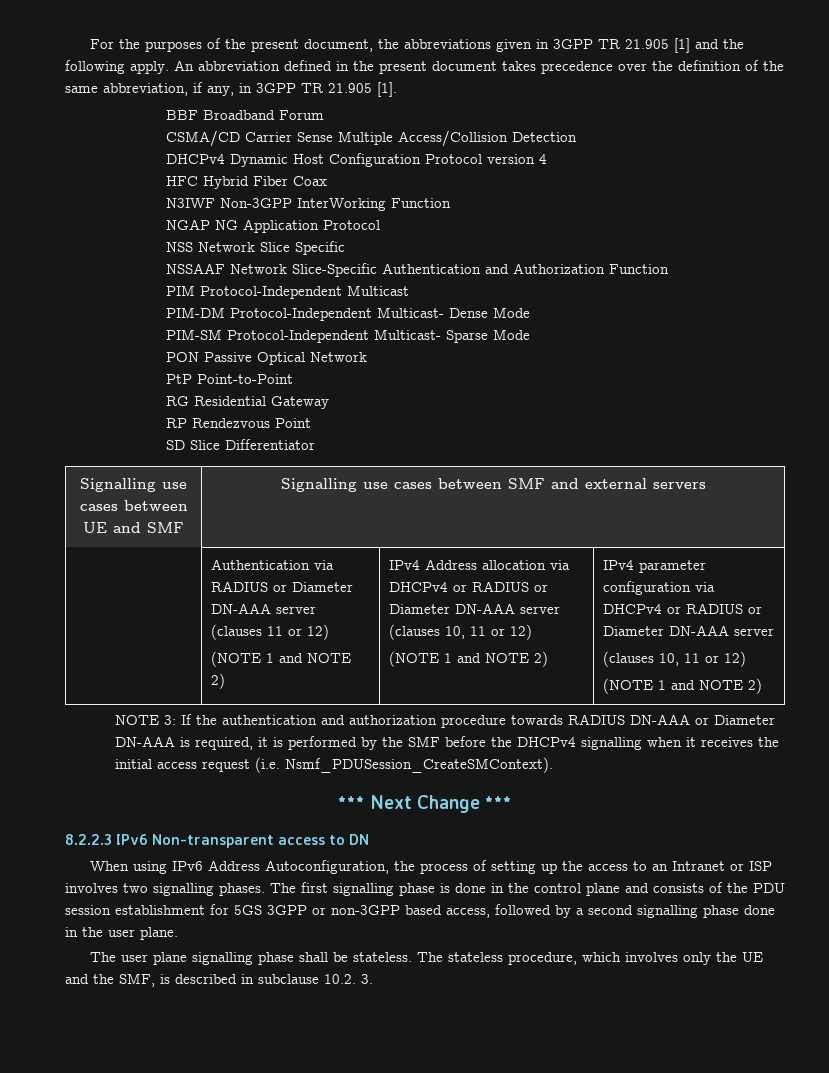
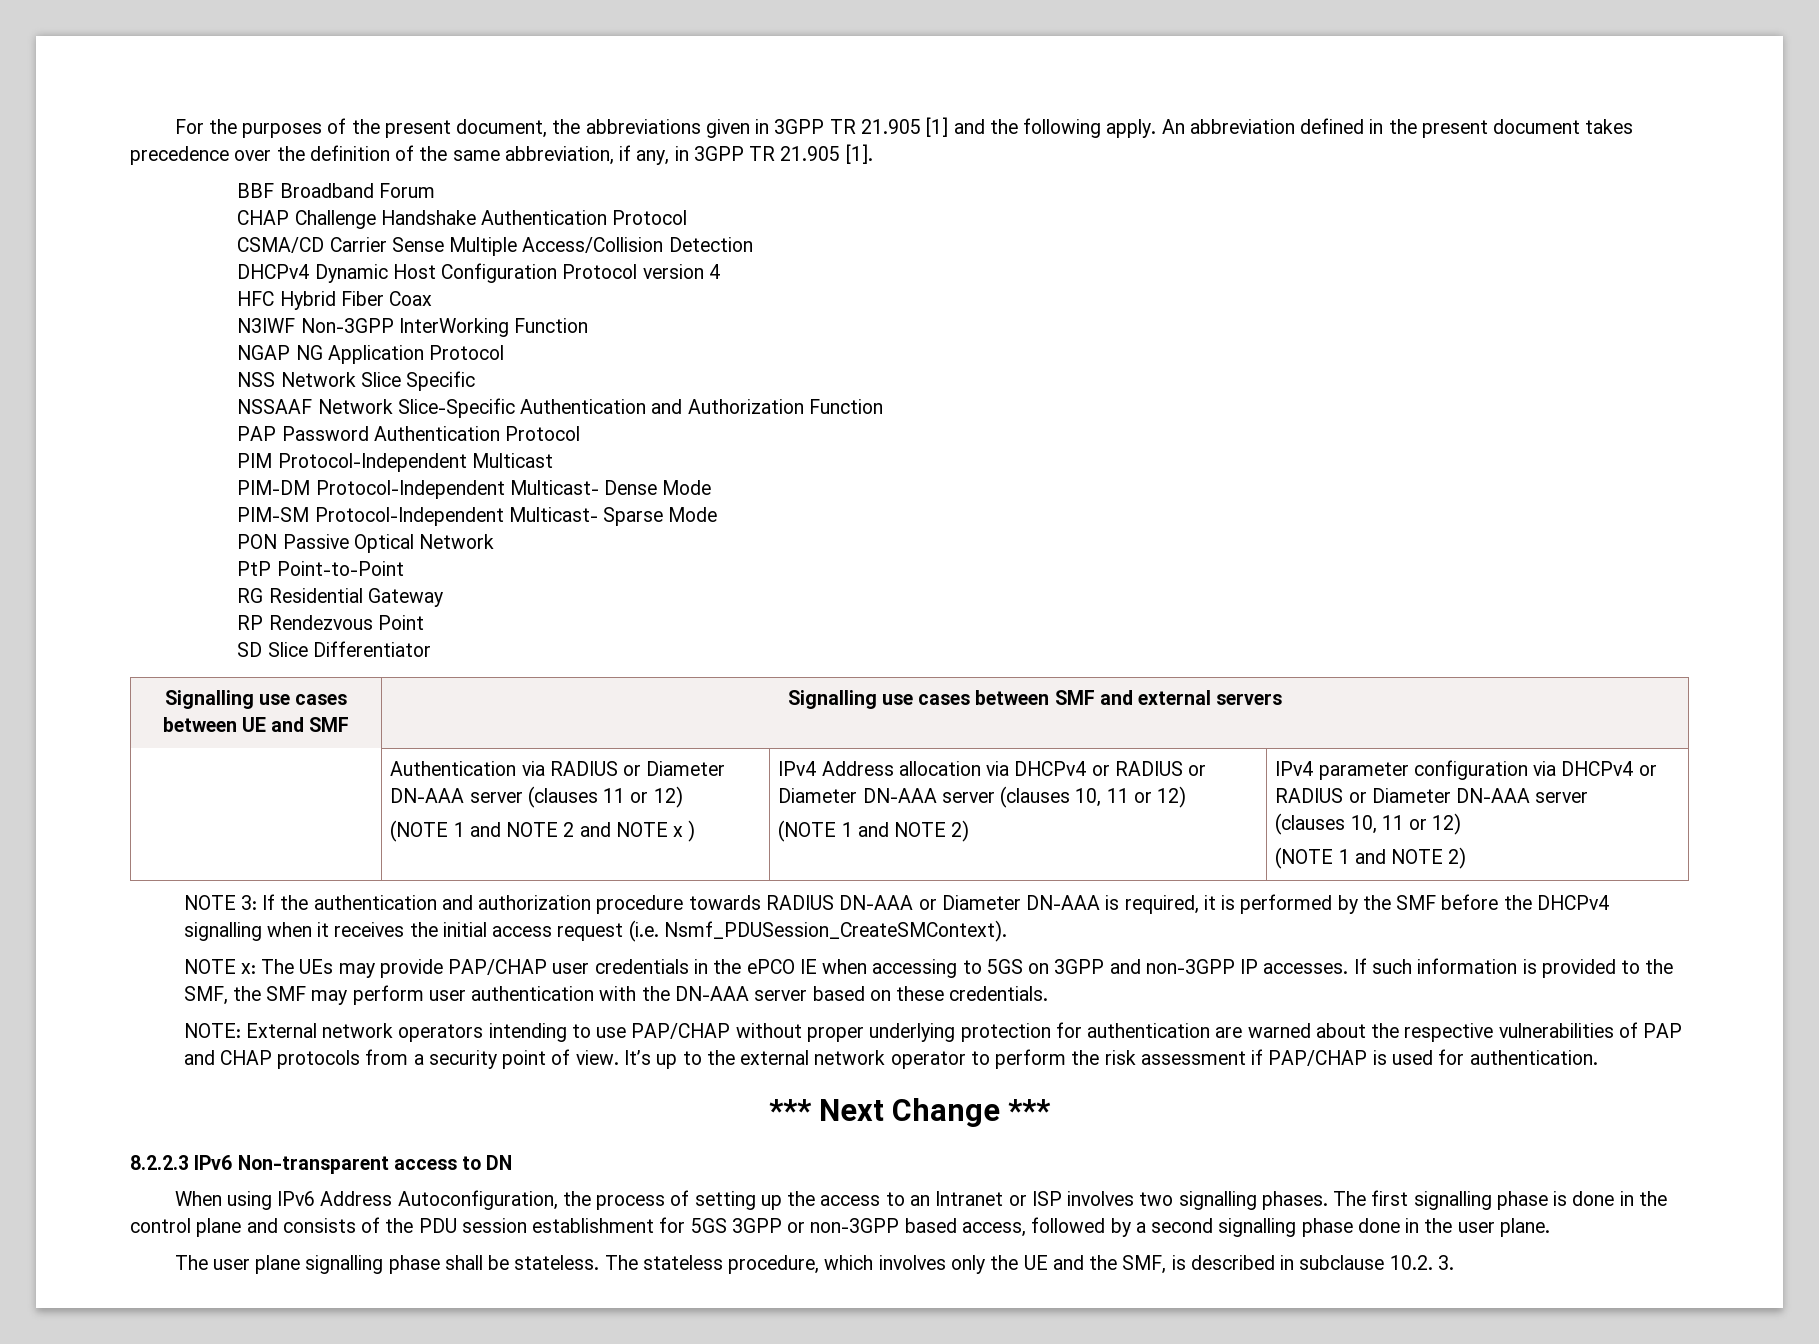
(324, 115) none -> [237,210,688,229] // CHAP Challenge Handshake Authentication Protocol
(669, 269) none -> [237,426,581,441] // PAP Password Authentication Protocol
[211,673,226,689] 2) -> [563,820,696,842] 2 and NOTE x )
(554, 765) none -> [183,958,1674,978] [183,985,1049,1005] [183,1022,1683,1042] [183,1049,1598,1069] // NOTE x: The UEs may provide PAP/CHAP user credentials in the ePCO IE when accessing to 5GS on 3GPP and non-3GPP IP accesses. If such information is provided to the SMF, the SMF may perform user authentication with the DN-AAA server based on these credentials. // NOTE: External network operators intending to use PAP/CHAP without proper underlying protection for authentication are warned about the respective vulnerabilities of PAP and CHAP protocols from a security point of view. It’s up to the external network operator to perform the risk assessment if PAP/CHAP is used for authentication.

